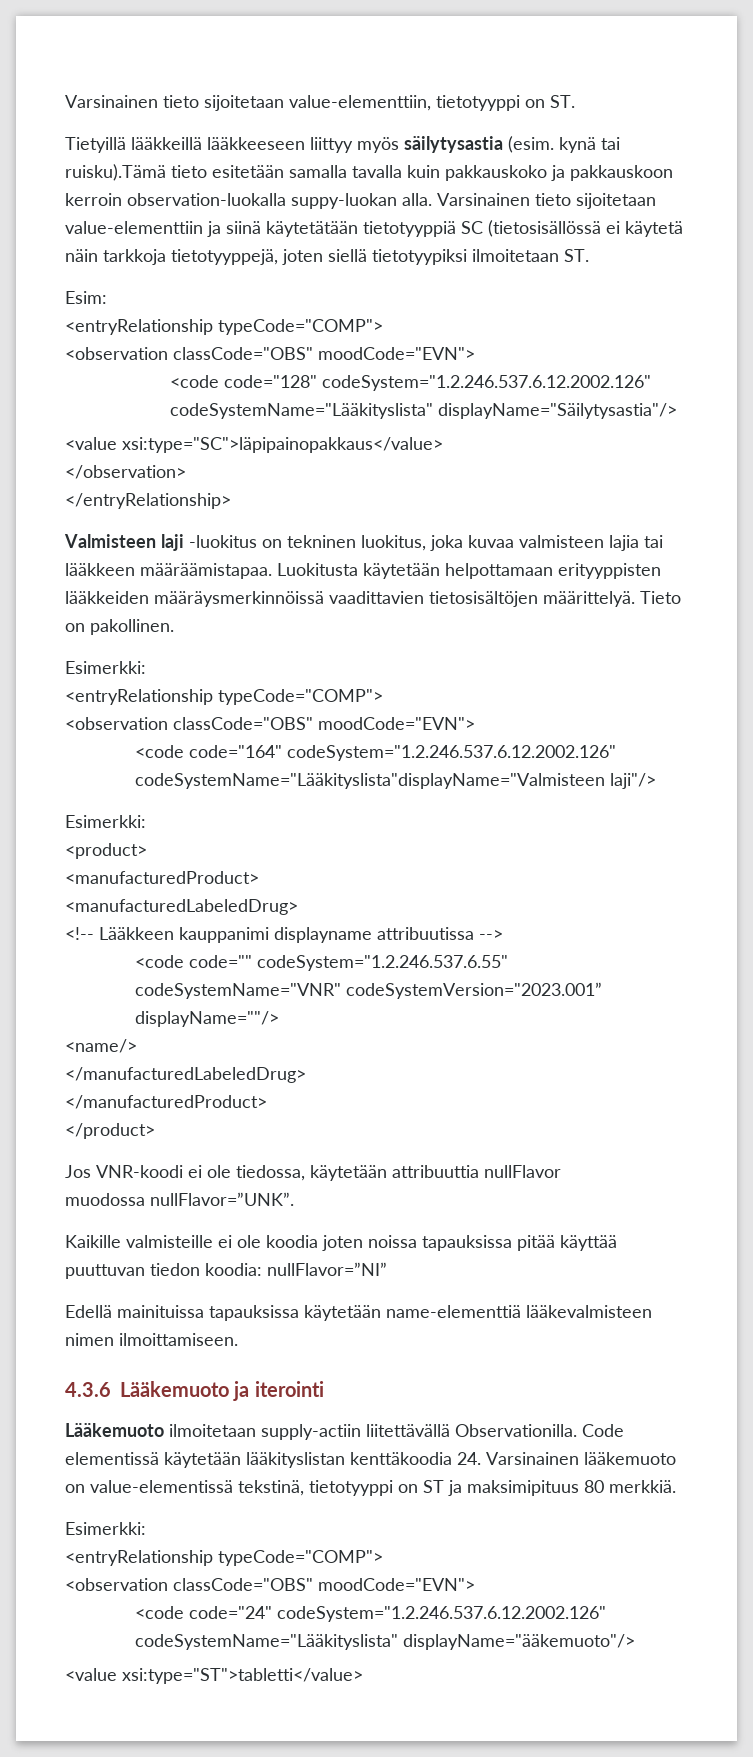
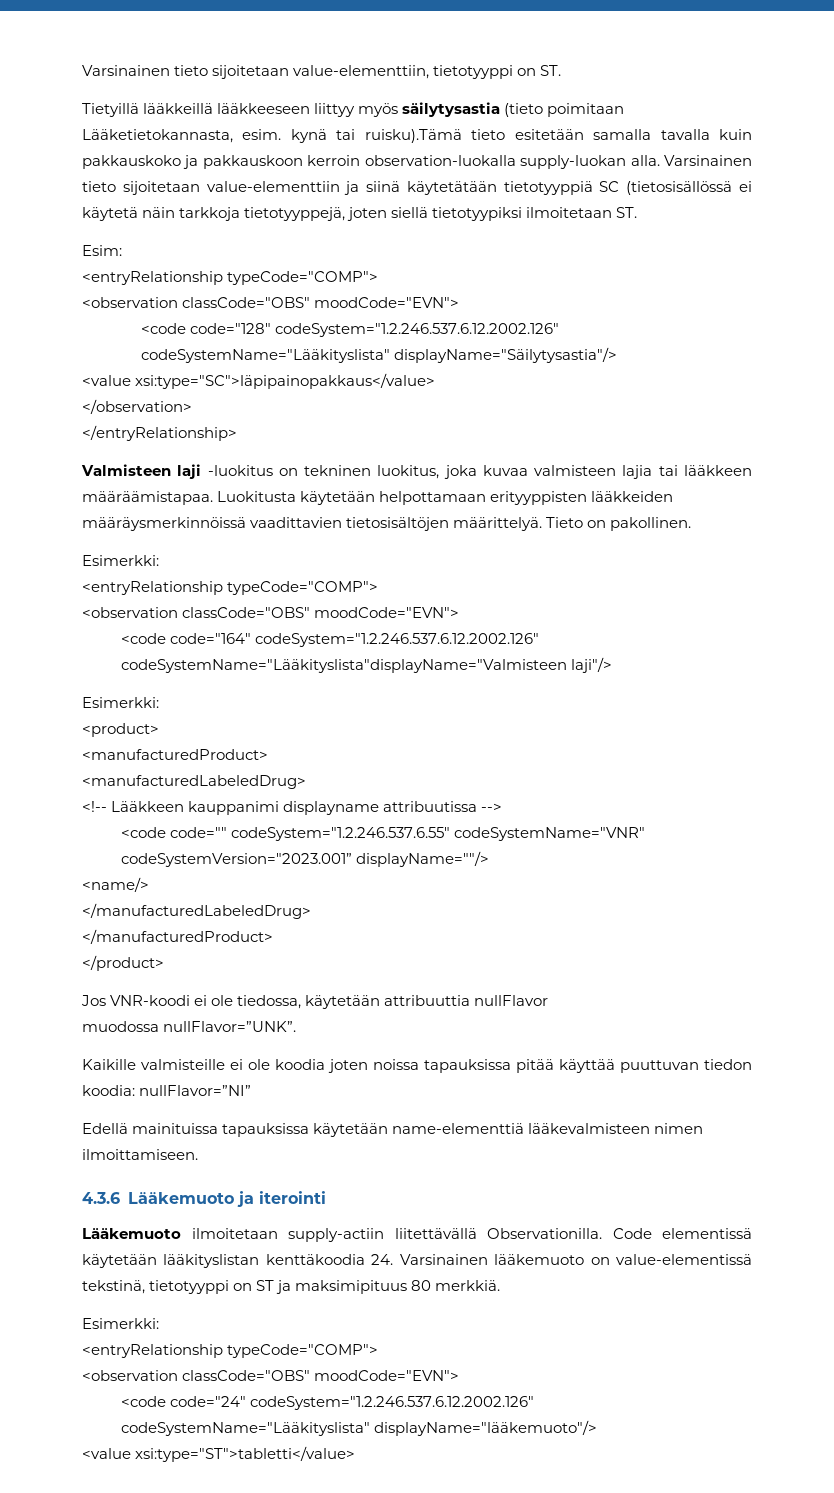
[508,136,554,153] (esim. -> [504,103,625,117] [82,129,282,143] (tieto poimitaan Lääketietokannasta, esim.
[291,193,397,209] suppy-luokan -> [520,155,627,169] supply-luokan
[403,1634,636,1650] displayName="ääkemuoto"/> -> [374,1420,598,1436] displayName="lääkemuoto"/>

